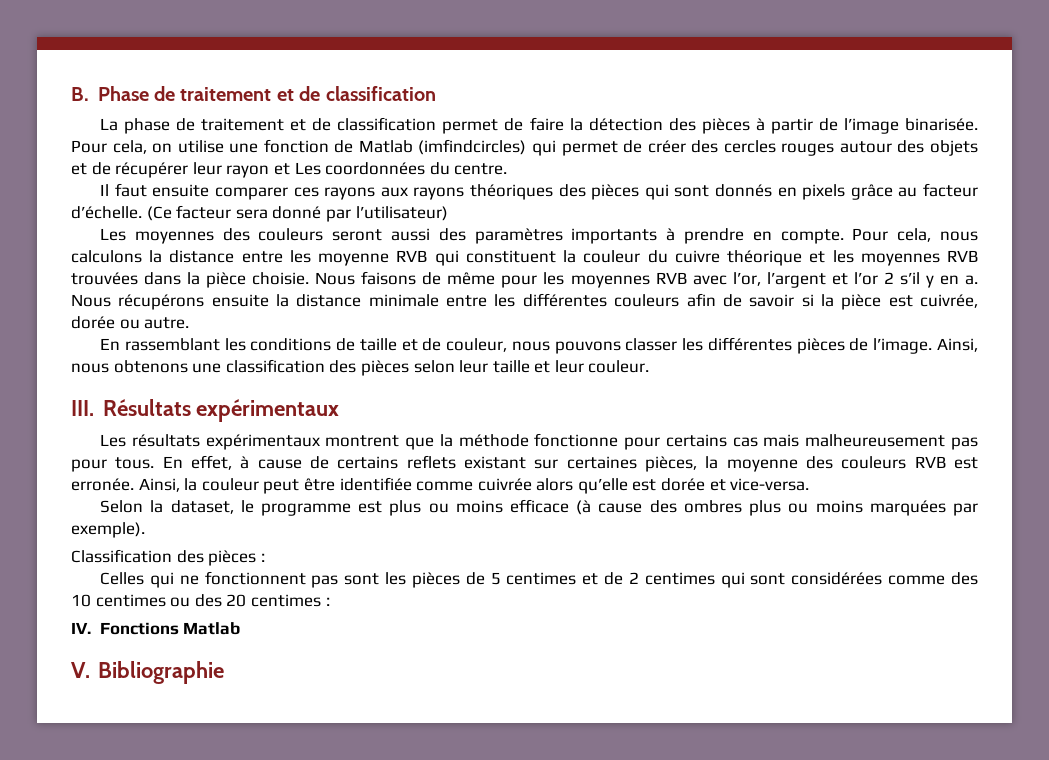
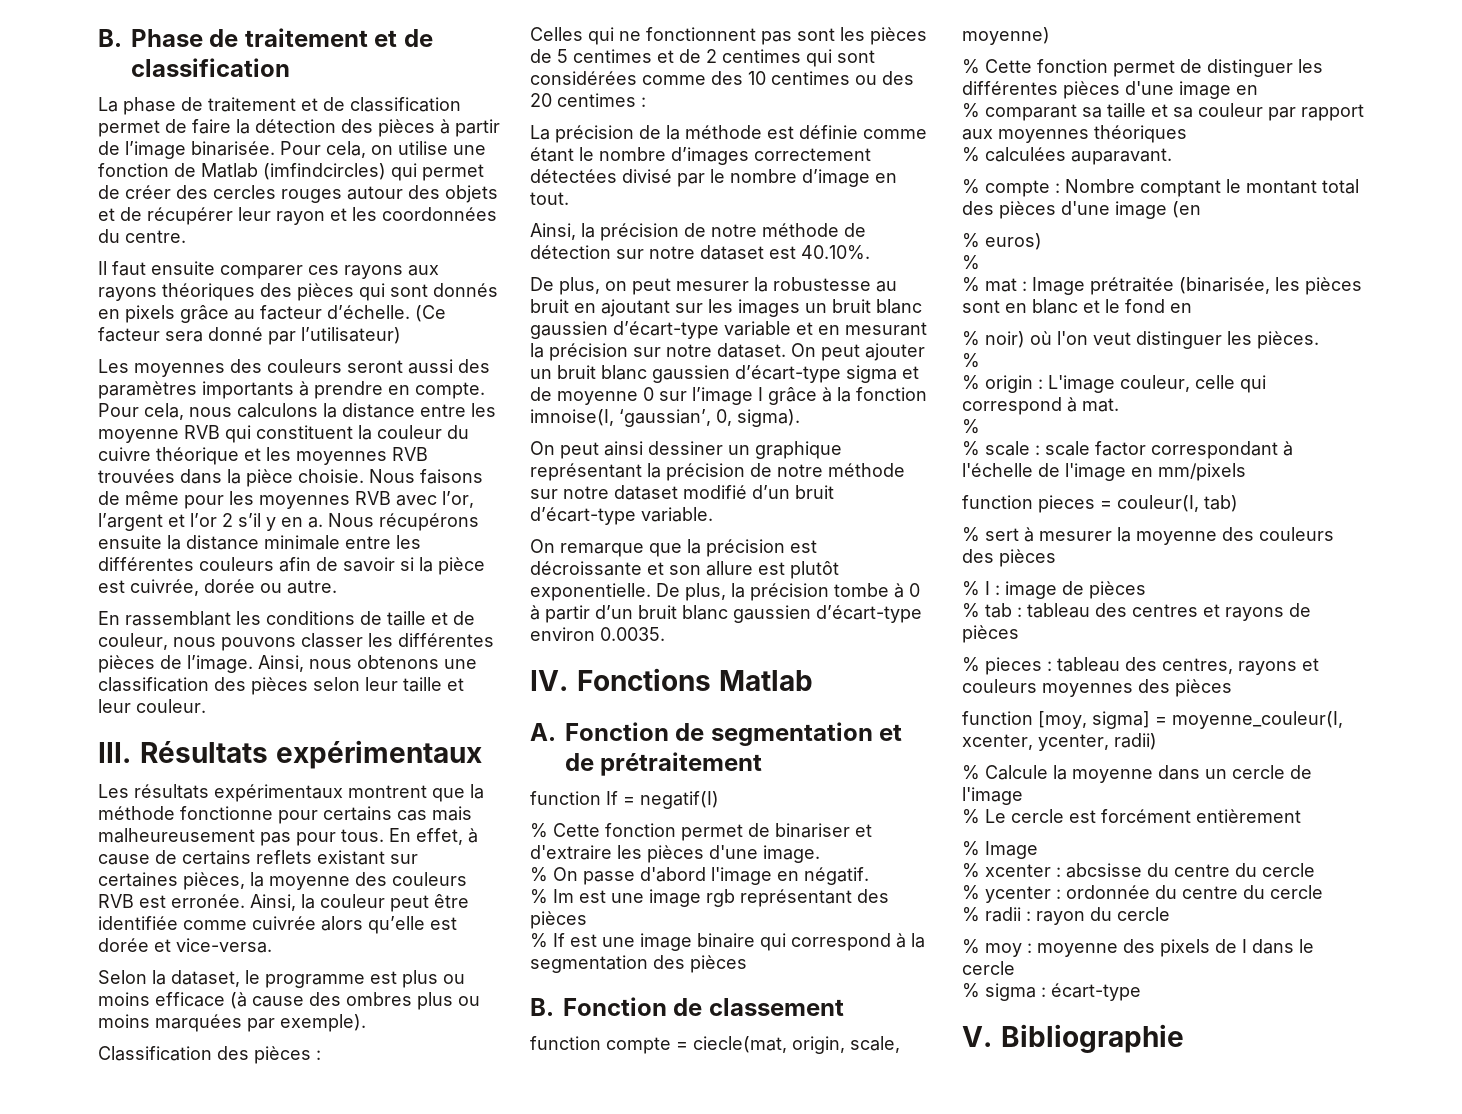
[294,162,321,175] Les -> [352,207,377,221] les
[71,622,241,635] IV. Fonctions Matlab -> [530,125,927,143] [530,147,871,165] [530,169,897,187] [530,192,569,205] [530,223,866,241] [530,245,870,260] [530,277,897,295] [530,299,922,317] [530,321,927,339] [530,343,925,361] [530,365,919,383] [530,387,927,405] [530,409,800,427] [530,441,842,459] [530,463,905,481] [530,485,834,500] [530,507,713,525] [530,539,817,557] [530,561,839,579] [530,583,920,601] [530,605,922,623] [530,627,665,641] [530,668,813,691] [530,722,903,746] [565,752,763,776] [530,791,719,809] [530,823,872,841] [530,845,820,863] [530,867,869,885] [530,889,889,907] [530,911,587,929] [530,933,925,951] [530,955,747,973] [530,997,844,1016] [530,1036,900,1054] [962,27,1050,45] [962,59,1323,77] [962,81,1258,99] [962,103,1364,121] [962,125,1187,143] [962,147,1172,165] [962,179,1359,197] [962,201,1201,219] [962,233,1042,250] [962,255,980,270] [962,277,1362,295] [962,299,1192,314] [962,331,1319,349] [962,353,980,368] [962,375,1266,393] [962,397,1119,415] [962,419,980,434] [962,441,1293,459] [962,463,1246,481] [962,495,1238,513] [962,527,1334,545] [962,549,1056,567] [962,581,1146,599] [962,603,1311,621] [962,625,1019,643] [962,657,1319,675] [962,679,1232,697] [962,711,1343,729] [962,733,1157,751] [962,765,1312,783] [962,787,1023,805] [962,809,1301,824] [962,841,1038,859] [962,863,1315,878] [962,885,1323,903] [962,907,1170,925] [962,939,1314,957] [962,961,1015,975] [962,983,1141,1001] La précision de la méthode est définie comme étant le nombre d’images correctement détectées divisé par le nombre d’image en tout. // Ainsi, la précision de notre méthode de détection sur notre dataset est 40.10%. // De plus, on peut mesurer la robustesse au bruit en ajoutant sur les images un bruit blanc gaussien d’écart-type variable et en mesurant la précision sur notre dataset. On peut ajouter un bruit blanc gaussien d’écart-type sigma et de moyenne 0 sur l’image I grâce à la fonction imnoise(I, ‘gaussian’, 0, sigma). // On peut ainsi dessiner un graphique représentant la précision de notre méthode sur notre dataset modifié d’un bruit d’écart-type variable. // On remarque que la précision est décroissante et son allure est plutôt exponentielle. De plus, la précision tombe à 0 à partir d’un bruit blanc gaussien d’écart-type environ 0.0035. // IV. Fonctions Matlab // A. Fonction de segmentation et de prétraitement // function If = negatif(I) // % Cette fonction permet de binariser et d'extraire les pièces d'une image. // % On passe d'abord l'image en négatif. // % Im est une image rgb représentant des pièces // % If est une image binaire qui correspond à la segmentation des pièces // B. Fonction de classement // function compte = ciecle(mat, origin, scale, moyenne) // % Cette fonction permet de distinguer les différentes pièces d'une image en // % comparant sa taille et sa couleur par rapport aux moyennes théoriques // % calculées auparavant. // % compte : Nombre comptant le montant total des pièces d'une image (en // % euros) // % // % mat : Image prétraitée (binarisée, les pièces sont en blanc et le fond en // % noir) où l'on veut distinguer les pièces. // % // % origin : L'image couleur, celle qui correspond à mat. // % // % scale : scale factor correspondant à l'échelle de l'image en mm/pixels // function pieces = couleur(I, tab) // % sert à mesurer la moyenne des couleurs des pièces // % I : image de pièces // % tab : tableau des centres et rayons de pièces // % pieces : tableau des centres, rayons et couleurs moyennes des pièces // function [moy, sigma] = moyenne_couleur(I, xcenter, ycenter, radii) // % Calcule la moyenne dans un cercle de l'image // % Le cercle est forcément entièrement // % Image // % xcenter : abcsisse du centre du cercle // % ycenter : ordonnée du centre du cercle // % radii : rayon du cercle // % moy : moyenne des pixels de I dans le cercle // % sigma : écart-type

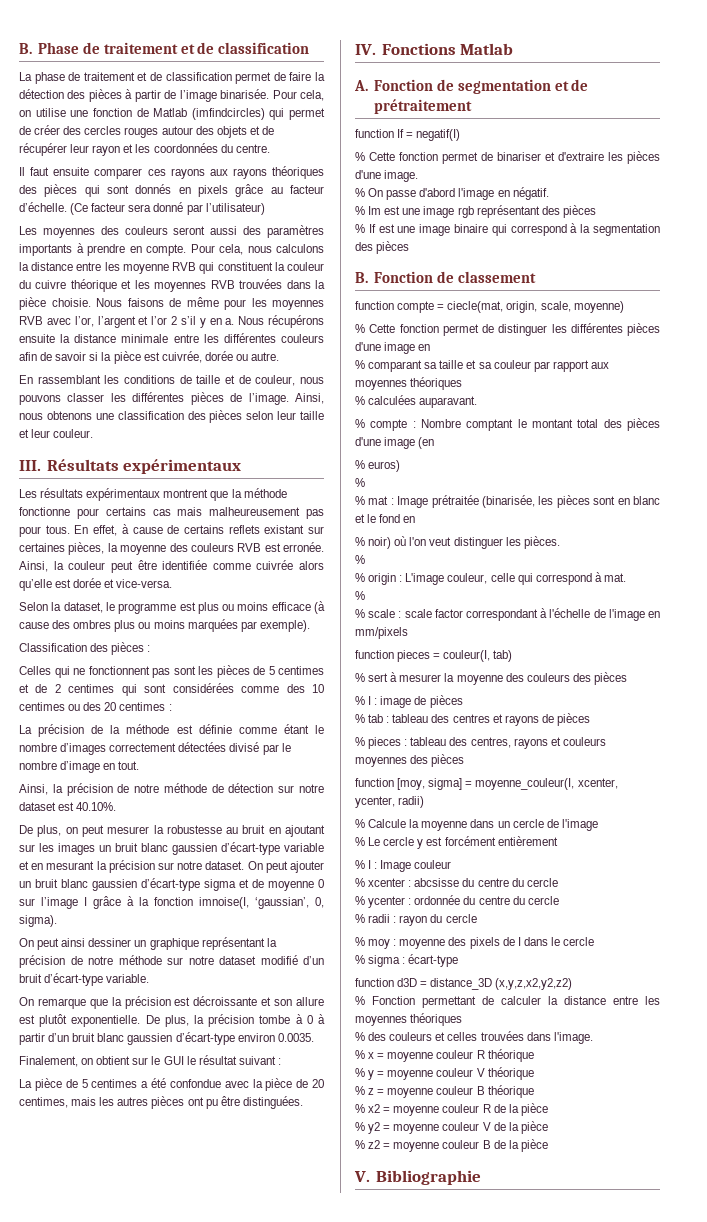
(665, 634) none -> [19,1055,281,1067] [19,1078,324,1091] [19,1096,303,1109] // Finalement, on obtient sur le GUI le résultat suivant : // La pièce de 5 centimes a été confondue avec la pièce de 20 centimes, mais les autres pièces ont pu être distinguées.
(1064, 816) none -> [417,839,424,849] y
[985,841,1038,859] Image -> [368,860,452,872] I : Image couleur
(1141, 992) none -> [355,978,573,990] [355,996,660,1008] [355,1013,463,1026] [355,1031,593,1044] [355,1049,534,1062] [355,1067,534,1080] [355,1085,534,1098] [355,1103,548,1116] [355,1121,548,1134] [355,1139,548,1152] // function d3D = distance_3D (x,y,z,x2,y2,z2) // % Fonction permettant de calculer la distance entre les moyennes théoriques // % des couleurs et celles trouvées dans l'image. // % x = moyenne couleur R théorique // % y = moyenne couleur V théorique // % z = moyenne couleur B théorique // % x2 = moyenne couleur R de la pièce // % y2 = moyenne couleur V de la pièce // % z2 = moyenne couleur B de la pièce

